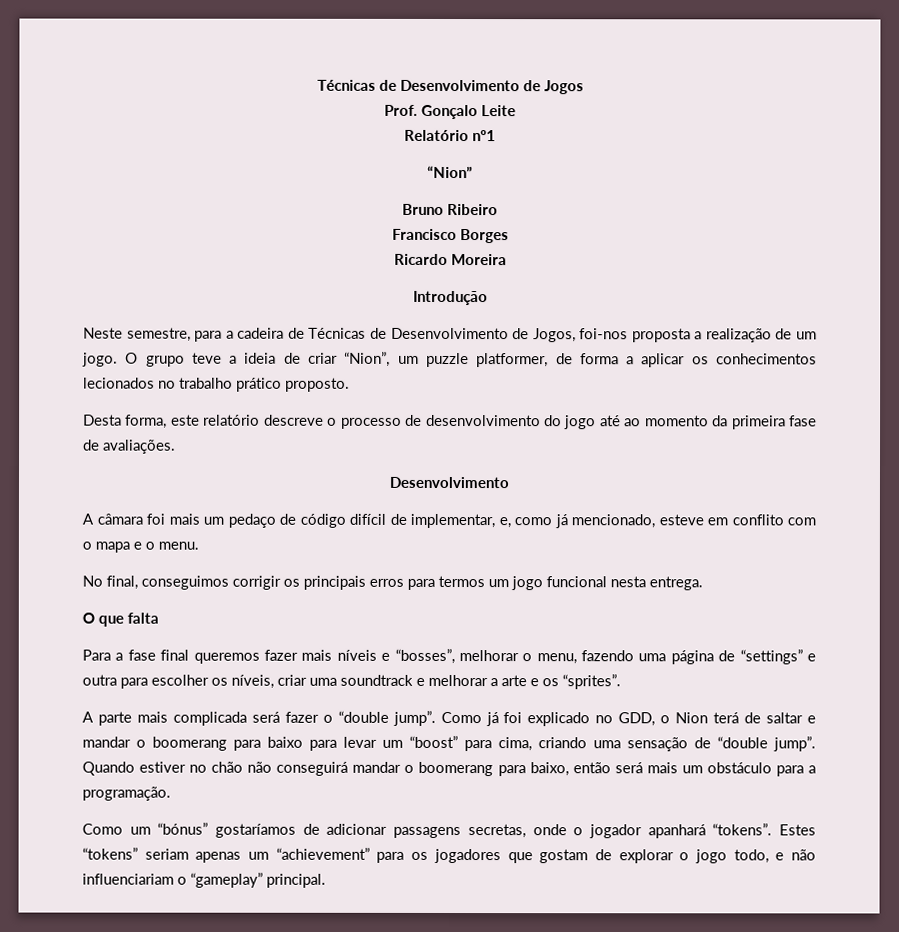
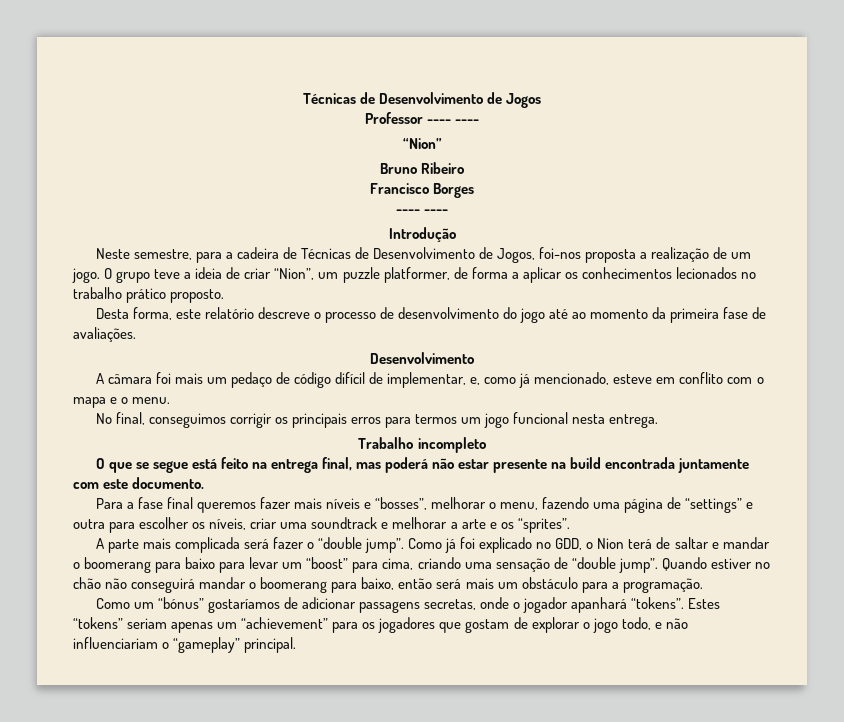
[384,104,516,120] [404,129,496,142] Prof. Gonçalo Leite // Relatório nº1 -> [364,112,480,124] Professor ---- ----
[393,253,507,266] Ricardo Moreira -> [395,209,449,214] ---- ----
(703, 583) none -> [358,437,486,453] // Trabalho incompleto
[127,612,159,624] falta -> [135,457,750,473] [73,477,205,489] se segue está feito na entrega final, mas poderá não estar presente na build encontrada juntamente com este documento.

